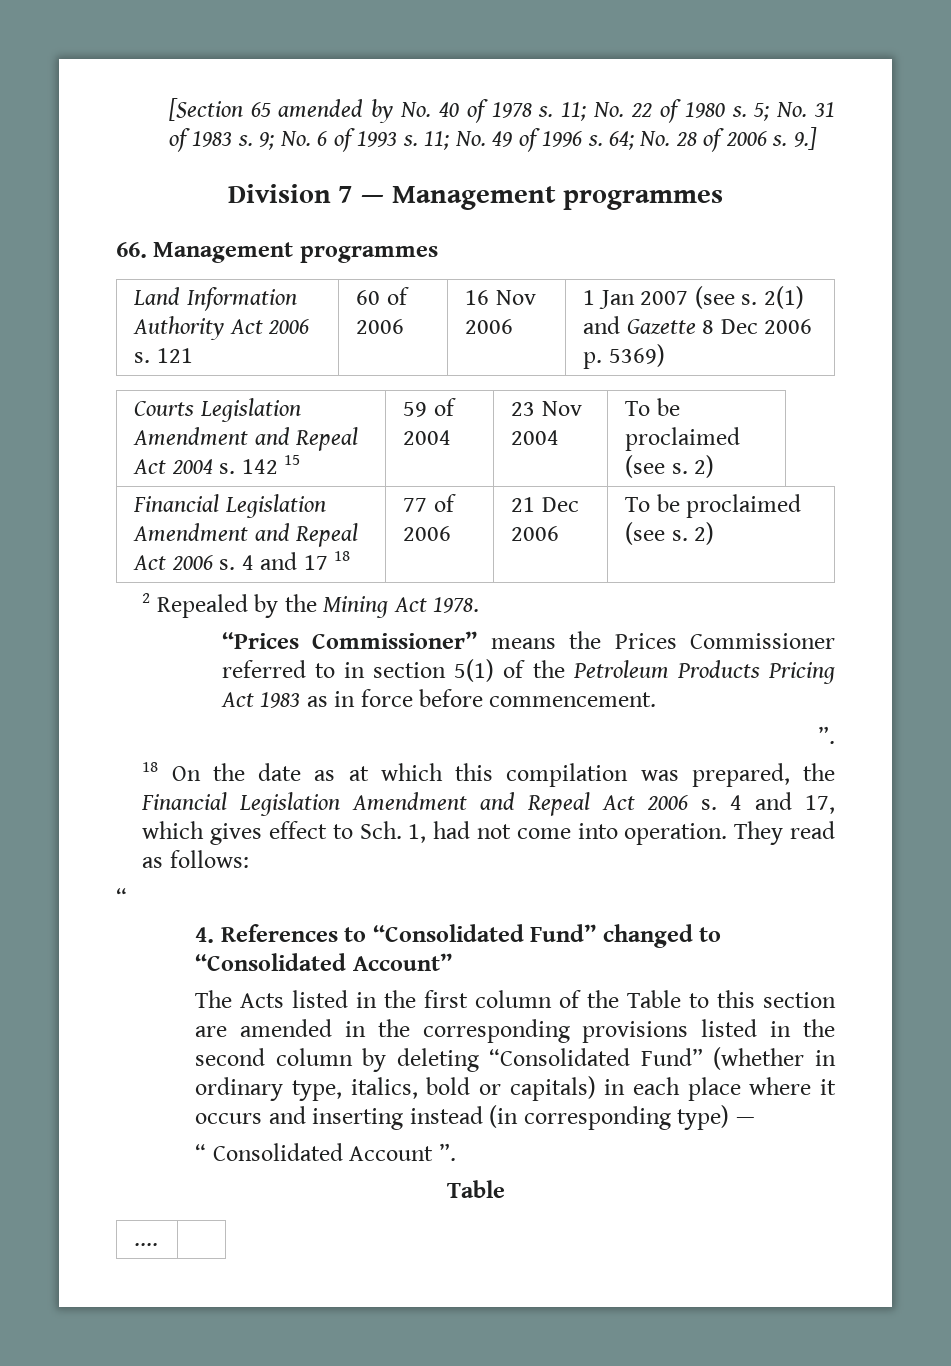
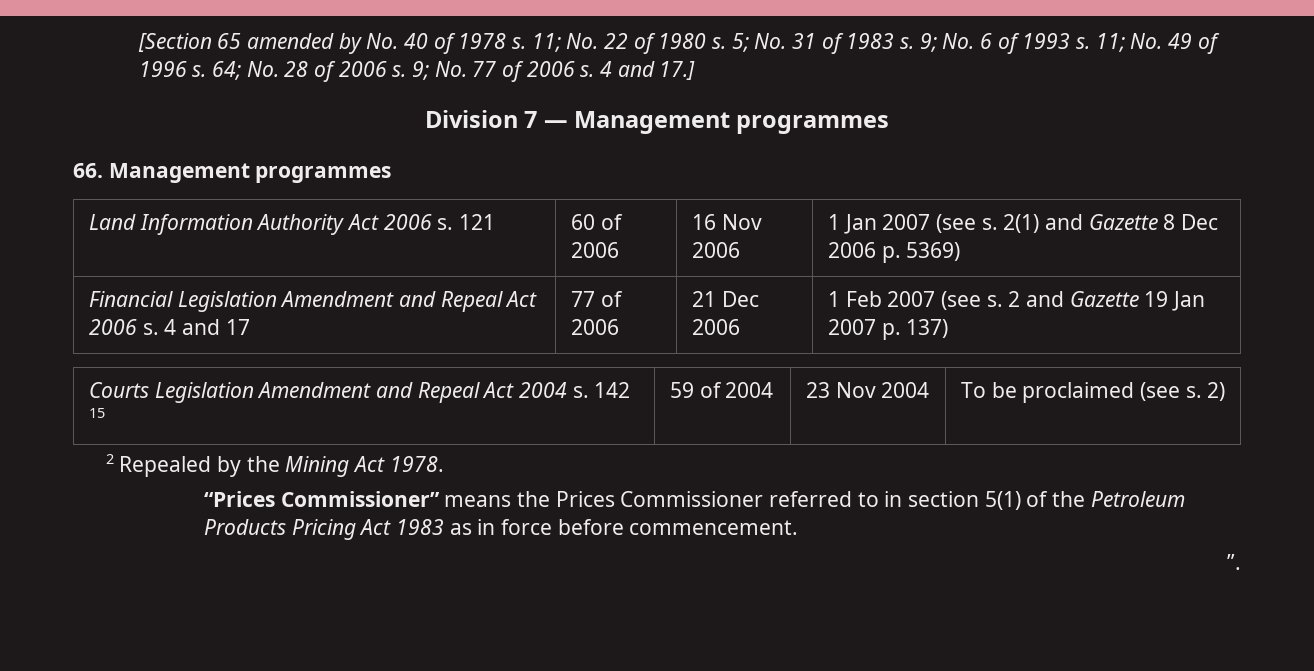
[793,127,817,150] 9.] -> [411,61,696,82] 9; No. 77 of 2006 s. 4 and 17.]
(665, 355) none -> [88,291,538,312] [88,319,250,335] [570,291,623,307] [570,319,619,335] [691,291,759,307] [691,319,740,335] [827,291,1205,311] [827,319,949,340] // Financial Legislation Amendment and Repeal Act 2006 s. 4 and 17 | 77 of 2006 | 21 Dec 2006 | 1 Feb 2007 (see s. 2 and Gazette 19 Jan 2007 p. 137)
[133,494,326,518] [133,523,359,547] [133,551,351,570] [403,494,456,512] [403,526,452,541] [511,497,579,512] [511,526,560,541] [625,494,802,518] [625,522,715,545] // Financial Legislation Amendment and Repeal Act 2006 s. 4 and 17 18 | 77 of 2006 | 21 Dec 2006 | To be proclaimed (see s. 2) -> (1226, 391) none
[142,762,835,787] [141,792,836,816] [142,821,835,845] [142,850,249,868] [116,888,127,905] [195,924,722,948] [195,953,452,971] [195,990,837,1008] [195,1019,835,1043] [195,1047,837,1072] [195,1076,836,1101] [195,1105,755,1130] [195,1143,456,1161] [446,1180,505,1198] [134,1243,159,1246] // 18 On the date as at which this compilation was prepared, the Financial Legislation Amendment and Repeal Act 2006 s. 4 and 17, which gives effect to Sch. 1, had not come into operation. They read as follows: // “ // 4. References to “Consolidated Fund” changed to “Consolidated Account” // The Acts listed in the first column of the Table to this section are amended in the corresponding provisions listed in the second column by deleting “Consolidated Fund” (whether in ordinary type, italics, bold or capitals) in each place where it occurs and inserting instead (in corresponding type) — // “ Consolidated Account ”. // Table // .... | -> (1241, 562) none

